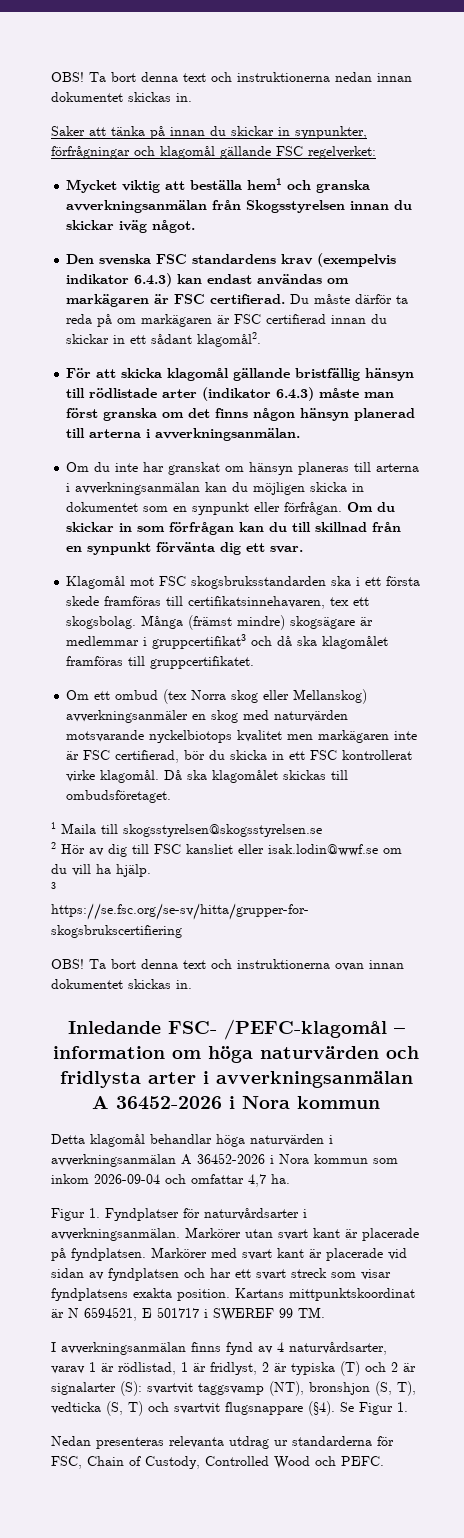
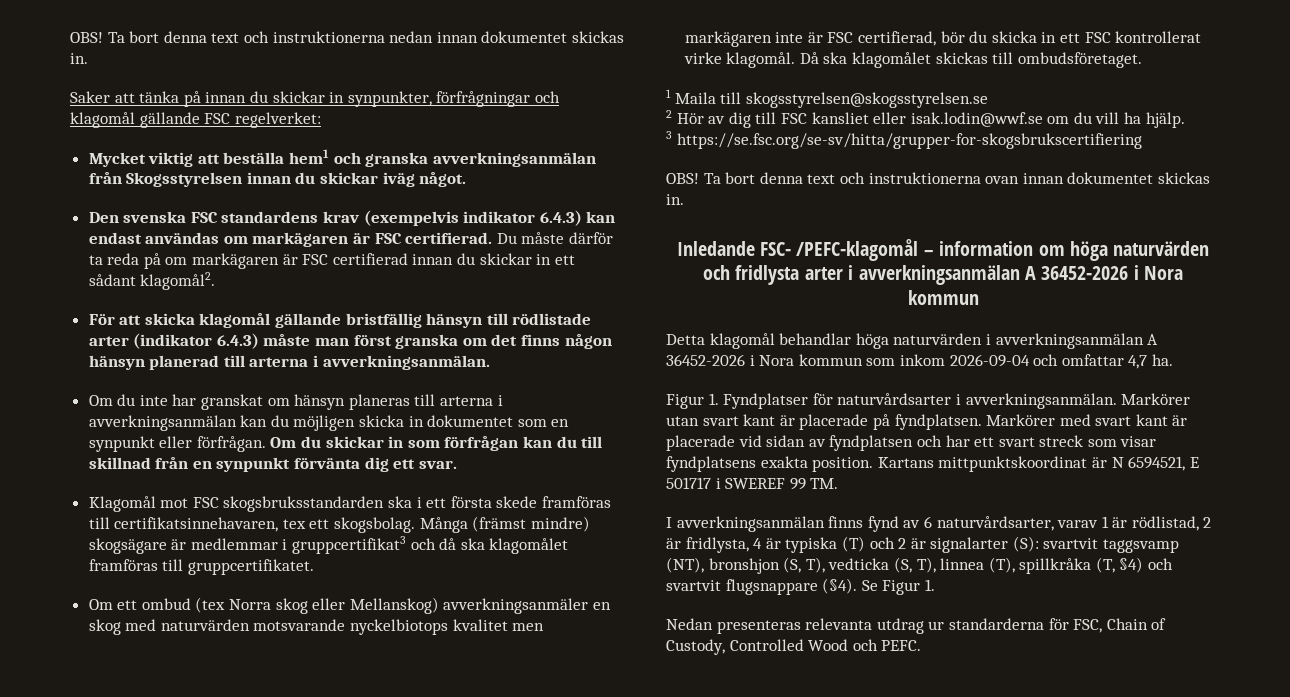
[277,1342,284,1352] 4 -> [923,516,932,528] 6
[181,1362,269,1375] 1 är fridlyst, 2 -> [1203,517,1212,528] [666,537,763,553] 2 är fridlysta, 4
[128,1401,143,1416] T) -> [916,557,1144,574] T), linnea (T), spillkråka (T, §4)

